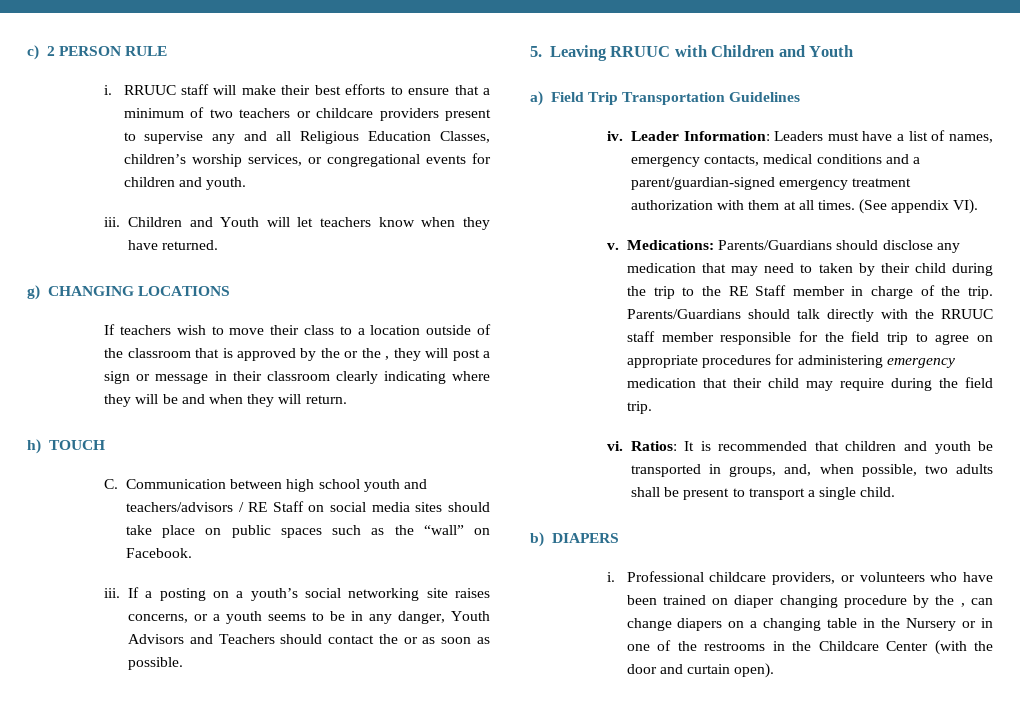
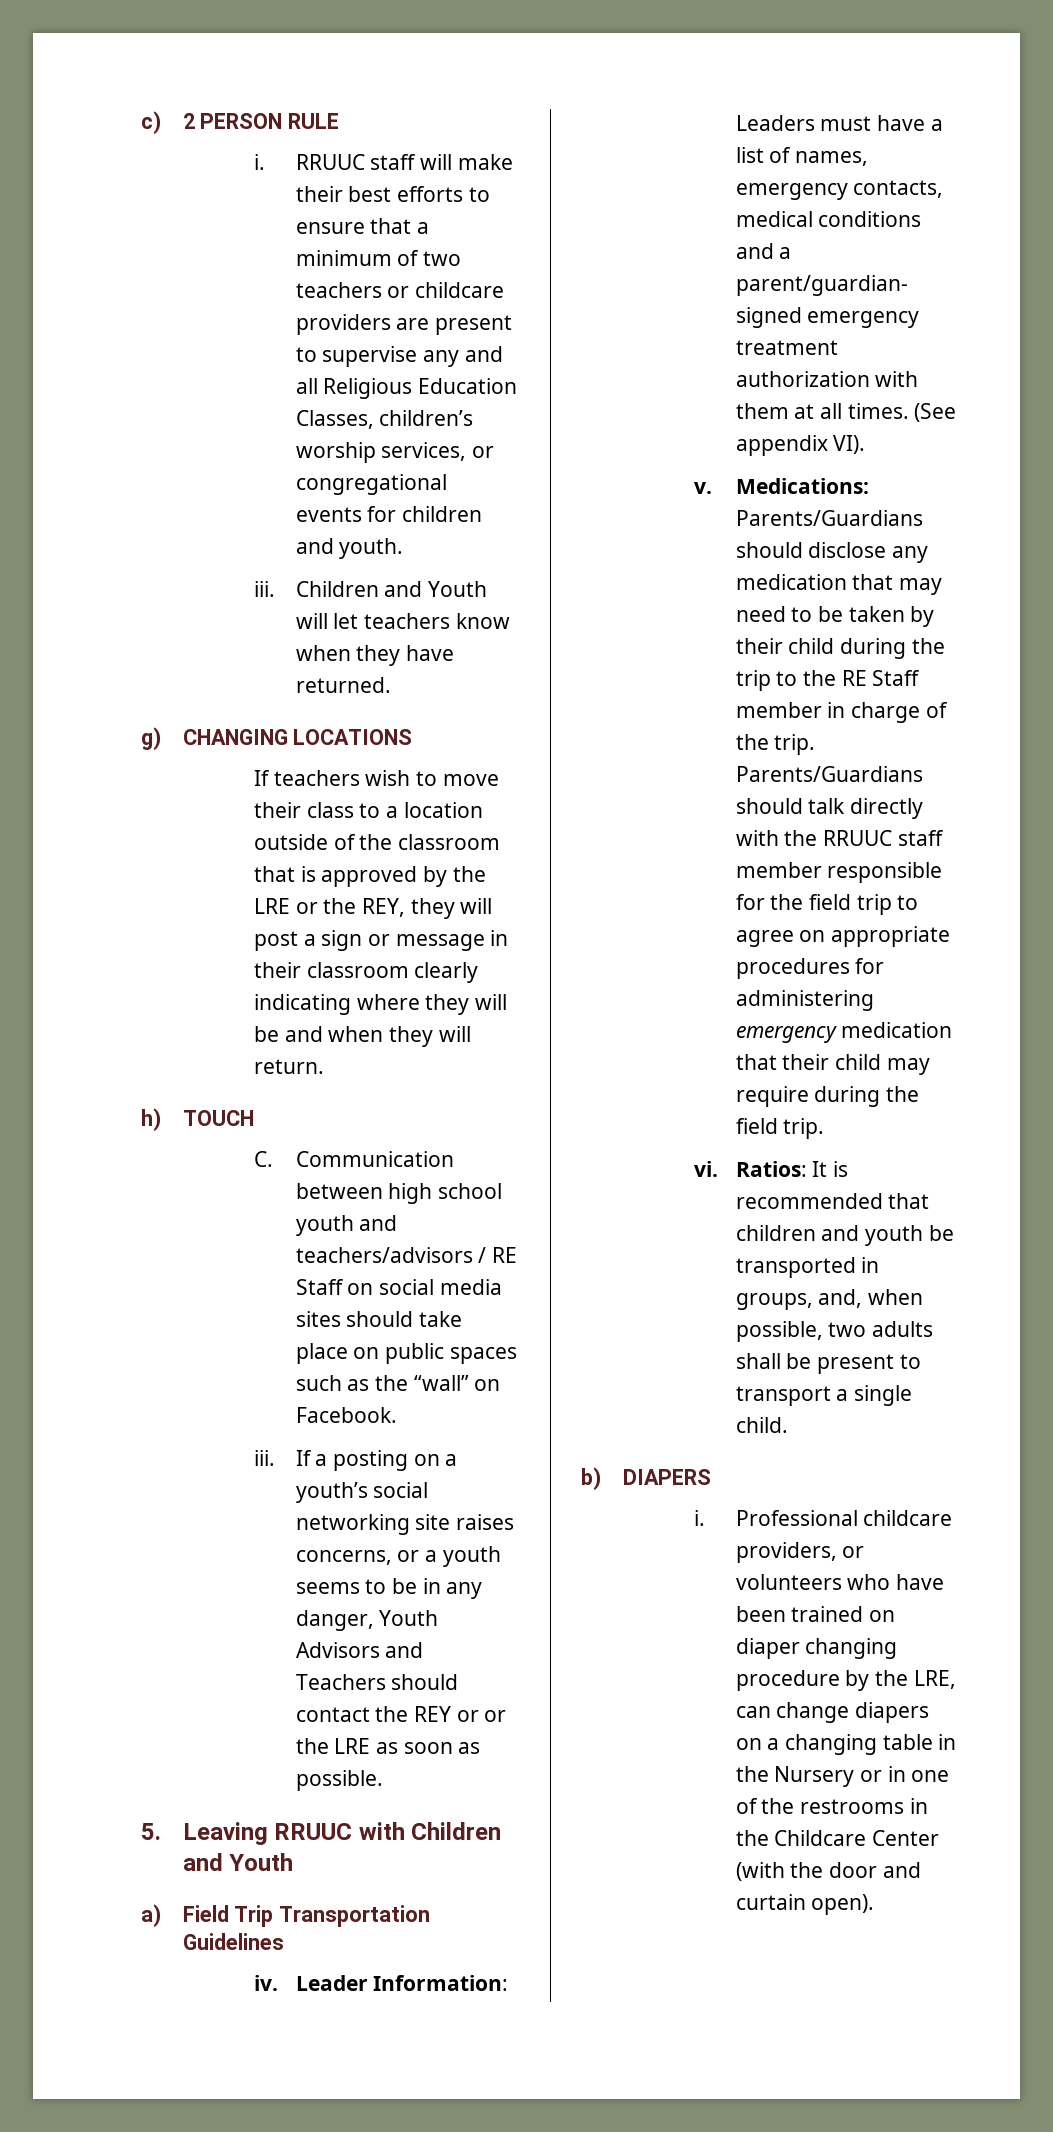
(439, 114) none -> [396,318,430,330] are
[344,348,390,360] or the , -> [254,898,406,917] LRE or the REY,
[403,637,418,644] or -> [414,1706,507,1722] [295,1738,371,1754] REY or or the LRE
(813, 268) none -> [818,606,844,622] be
[960,603,965,607] , -> [913,1670,956,1689] LRE,

